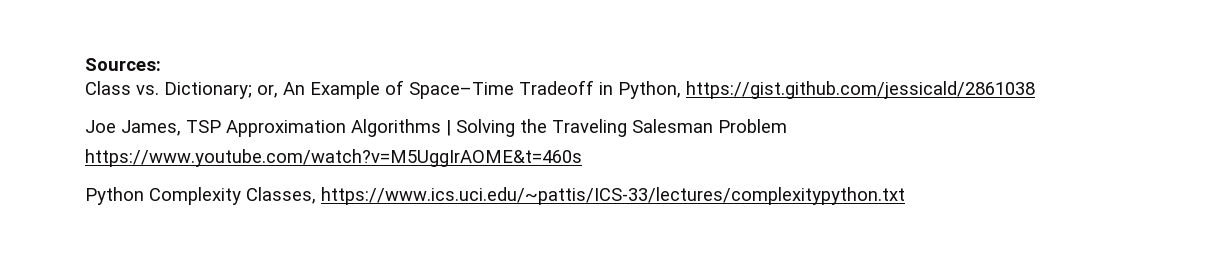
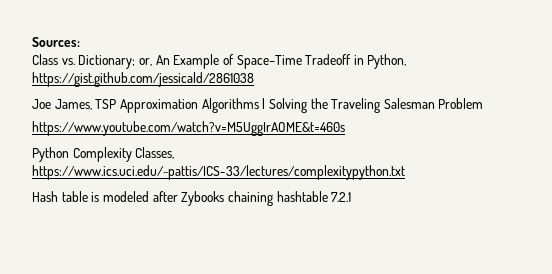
(905, 196) none -> [32,191,352,206] // Hash table is modeled after Zybooks chaining hashtable 7.2.1

